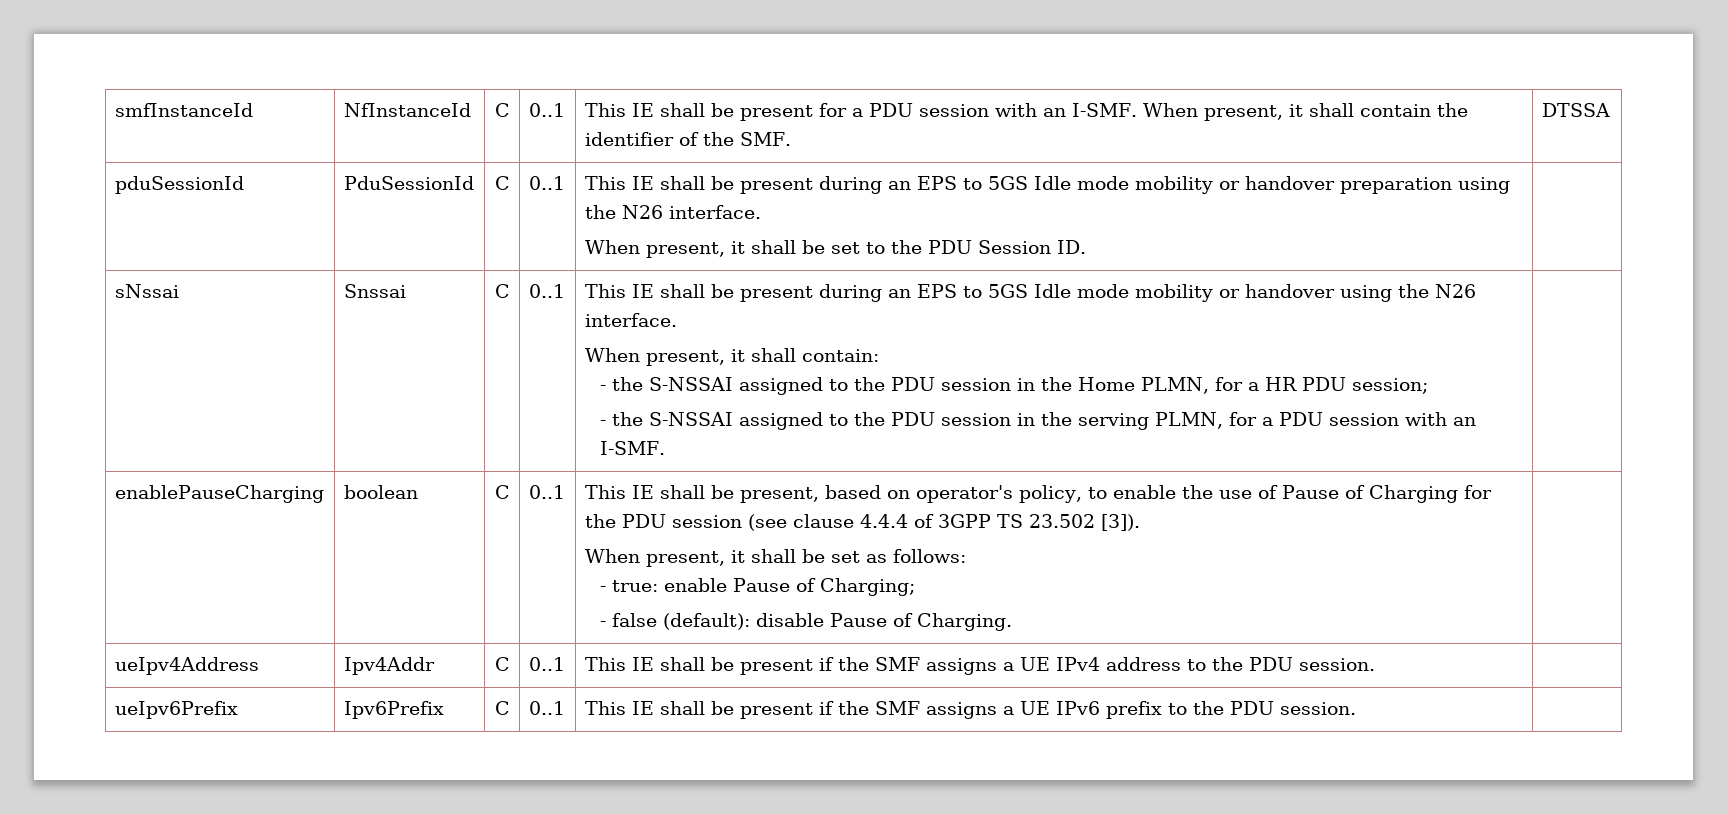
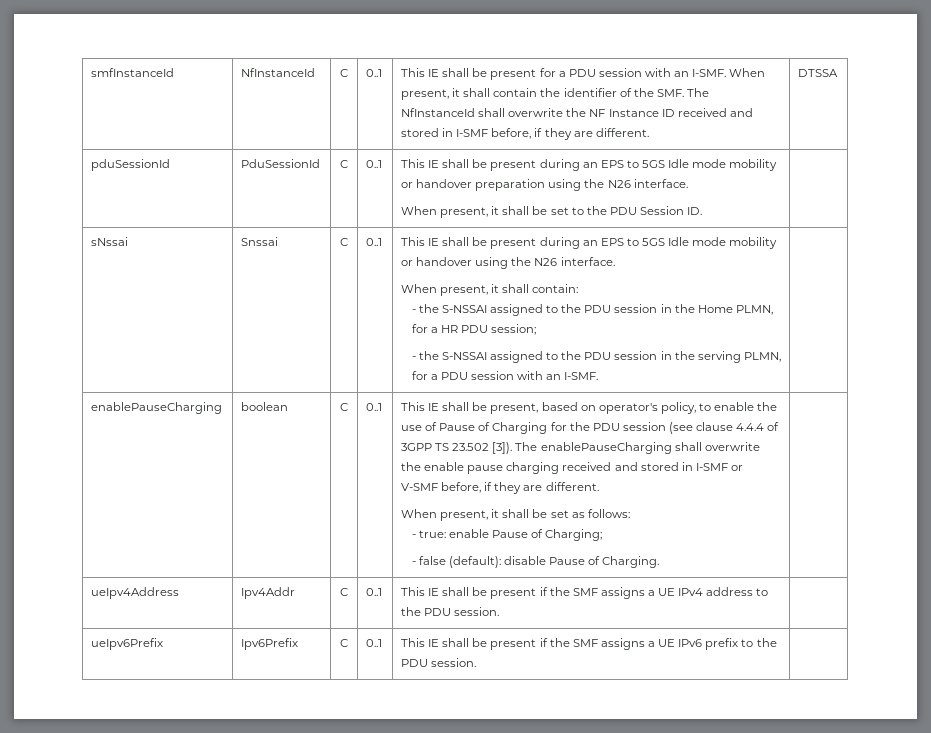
(791, 139) none -> [686,88,709,97] [401,108,753,117] [401,128,649,140] The NfInstanceId shall overwrite the NF Instance ID received and stored in I-SMF before, if they are different.
(1140, 522) none -> [515,442,760,454] [401,462,743,474] [401,482,599,494] The enablePauseCharging shall overwrite the enable pause charging received and stored in I-SMF or V-SMF before, if they are different.

